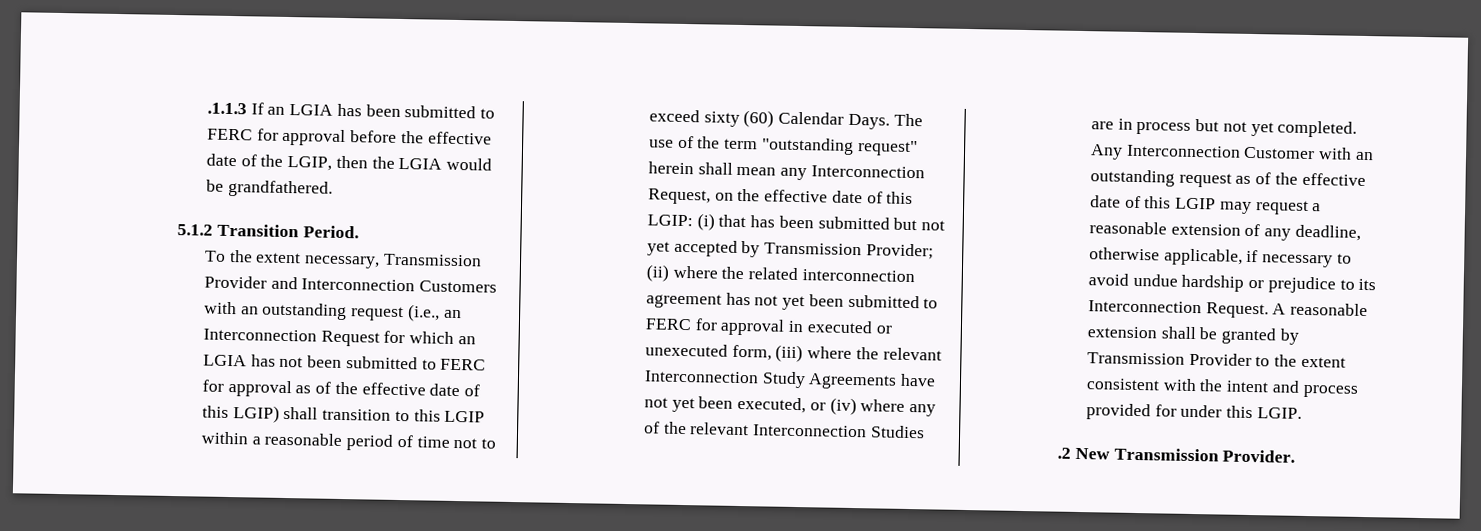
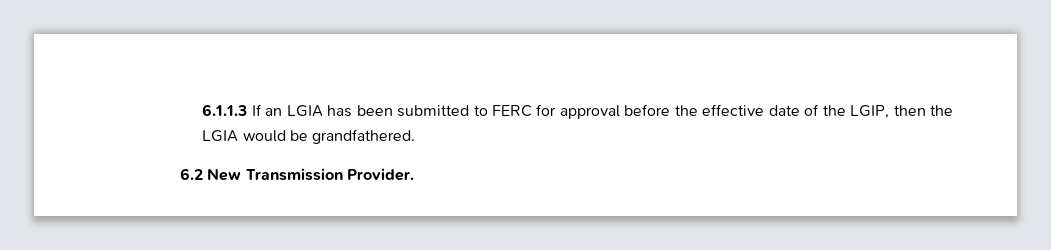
[206,102,247,115] .1.1.3 -> [202,104,248,116] 6.1.1.3
[177,223,359,239] [203,249,482,269] [203,275,498,293] [203,301,462,322] [202,328,476,347] [202,354,487,371] [201,379,481,398] [201,405,486,423] [200,431,497,451] [648,109,923,130] [648,135,918,157] [647,161,925,181] [647,188,914,205] [646,213,946,231] [646,239,934,260] [645,264,915,283] [645,292,939,311] [644,318,892,336] [644,343,942,363] [643,370,937,390] [643,396,937,417] [643,421,925,439] [1090,118,1358,138] [1089,144,1374,161] [1089,169,1366,188] [1089,195,1322,215] [1088,221,1361,241] [1088,247,1352,268] [1087,273,1377,294] [1087,300,1369,319] [1086,326,1299,345] [1086,352,1346,368] [1085,378,1358,398] [1085,403,1302,421] [1057,447,1072,459] 5.1.2 Transition Period. // To the extent necessary, Transmission Provider and Interconnection Customers with an outstanding request (i.e., an Interconnection Request for which an LGIA has not been submitted to FERC for approval as of the effective date of this LGIP) shall transition to this LGIP within a reasonable period of time not to exceed sixty (60) Calendar Days. The use of the term "outstanding request" herein shall mean any Interconnection Request, on the effective date of this LGIP: (i) that has been submitted but not yet accepted by Transmission Provider; (ii) where the related interconnection agreement has not yet been submitted to FERC for approval in executed or unexecuted form, (iii) where the relevant Interconnection Study Agreements have not yet been executed, or (iv) where any of the relevant Interconnection Studies are in process but not yet completed. Any Interconnection Customer with an outstanding request as of the effective date of this LGIP may request a reasonable extension of any deadline, otherwise applicable, if necessary to avoid undue hardship or prejudice to its Interconnection Request. A reasonable extension shall be granted by Transmission Provider to the extent consistent with the intent and process provided for under this LGIP. // .2 -> [180,168,204,180] 6.2

